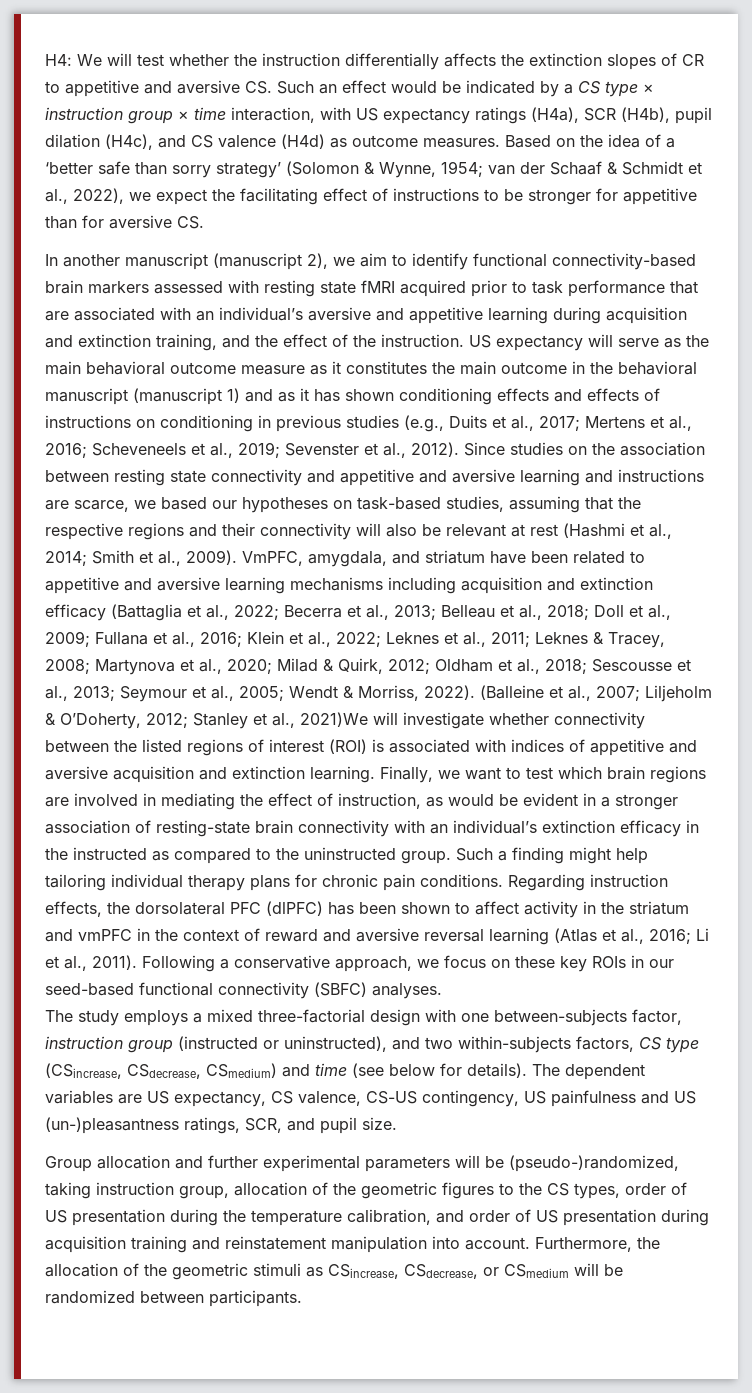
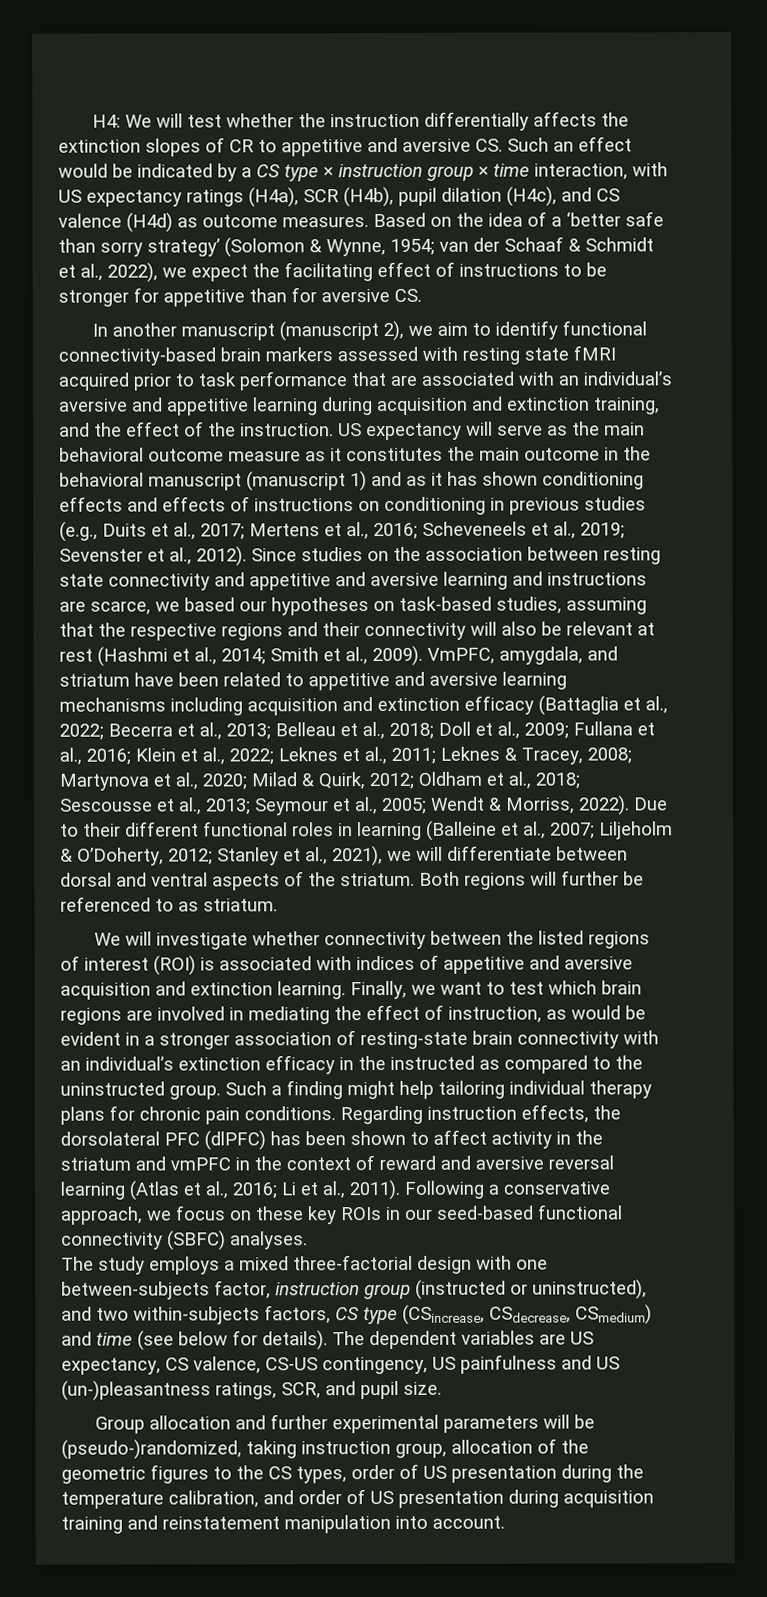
(475, 692) none -> [633,797,668,811] [60,821,422,841] Due to their different functional roles in learning
[300,712,368,727] 2021)We -> [332,845,628,867] [60,870,644,891] [60,896,278,912] [94,932,122,946] 2021), we will differentiate between dorsal and ventral aspects of the striatum. Both regions will further be referenced to as striatum. // We
[535,1237,660,1252] [45,1263,623,1280] [45,1290,302,1307] Furthermore, the allocation of the geometric stimuli as CSincrease, CSdecrease, or CSmedium will be randomized between participants. -> (505, 1522) none

